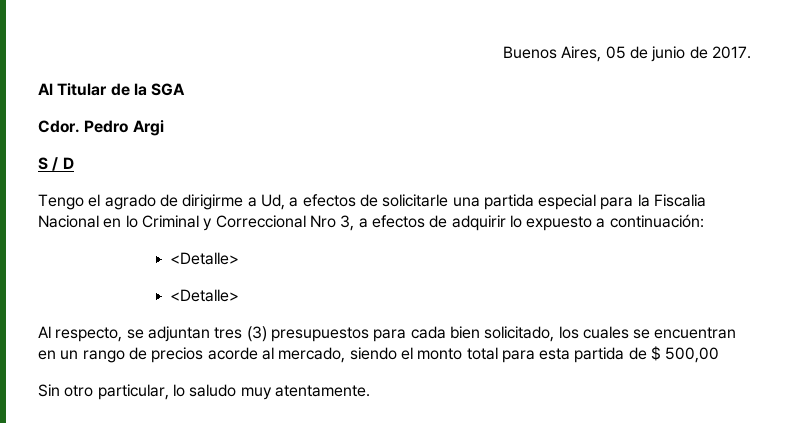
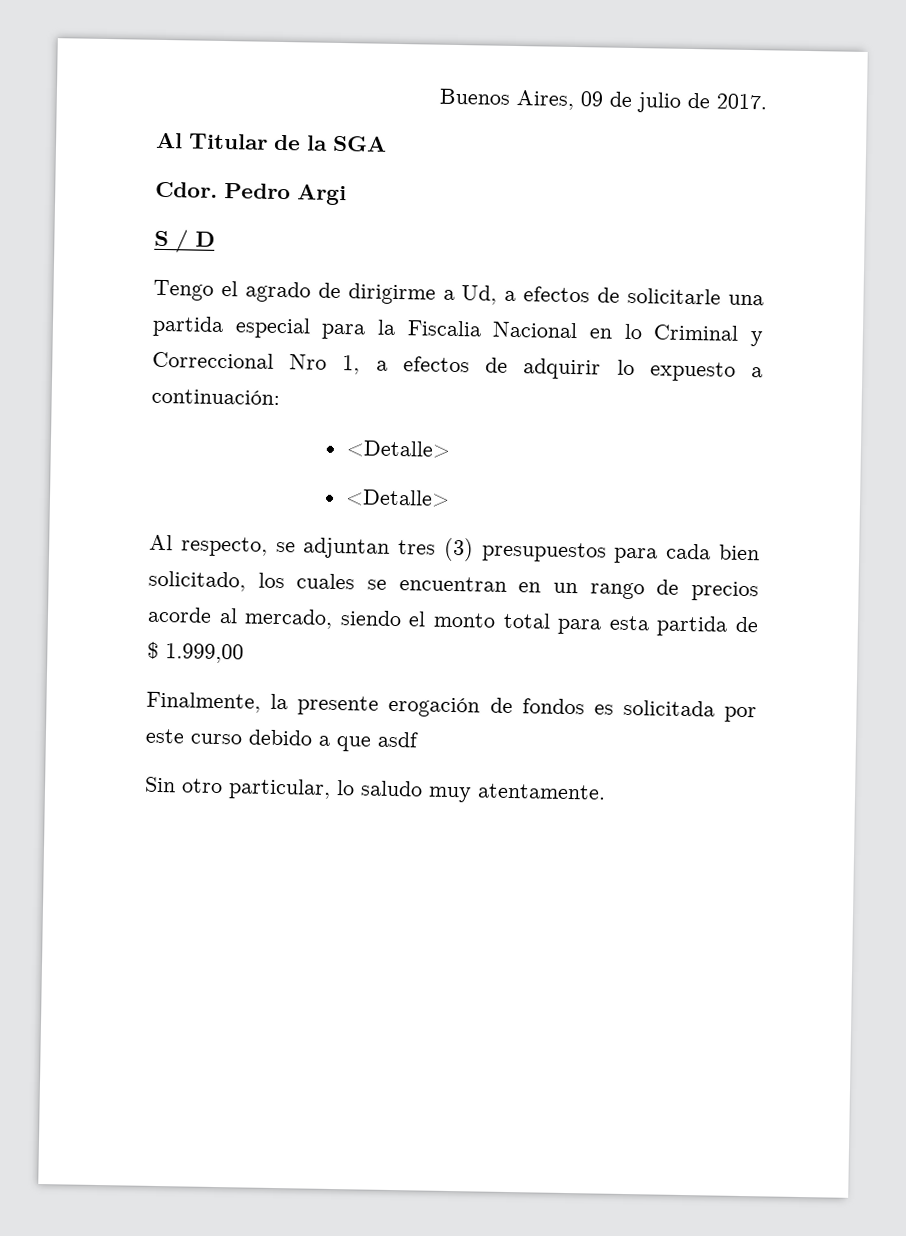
[605,46,686,62] 05 de junio -> [580,91,682,113] 09 de julio
[340,215,355,231] 3, -> [342,355,361,375] 1,
[665,347,720,363] 500,00 -> [165,643,244,664] [146,691,757,723] [145,728,419,752] 1.999,00 // Finalmente, la presente erogación de fondos es solicitada por este curso debido a que asdf

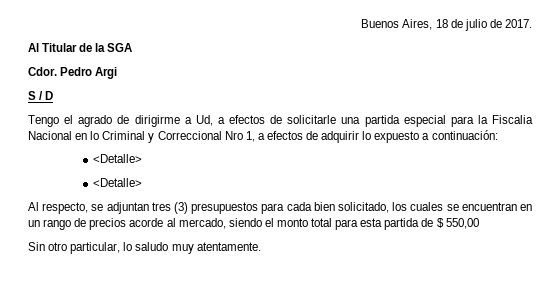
[580,91,604,107] 09 -> [435,19,448,28] 18
[165,643,244,664] [146,691,757,723] [145,728,419,752] 1.999,00 // Finalmente, la presente erogación de fondos es solicitada por este curso debido a que asdf -> [445,218,479,229] 550,00

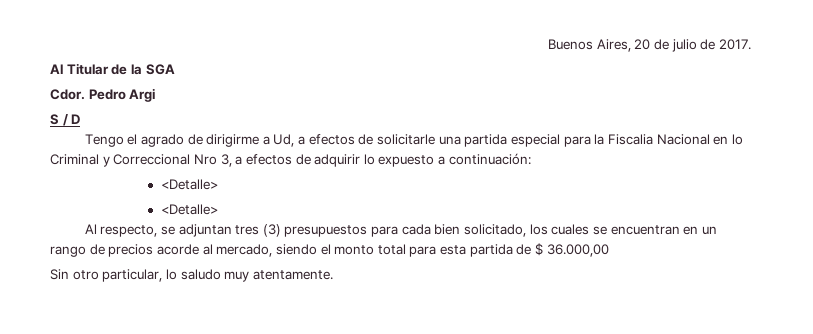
[435,19,448,28] 18 -> [634,39,651,50] 20
[245,131,255,142] 1, -> [220,154,232,167] 3,
[445,218,479,229] 550,00 -> [546,244,609,257] 36.000,00

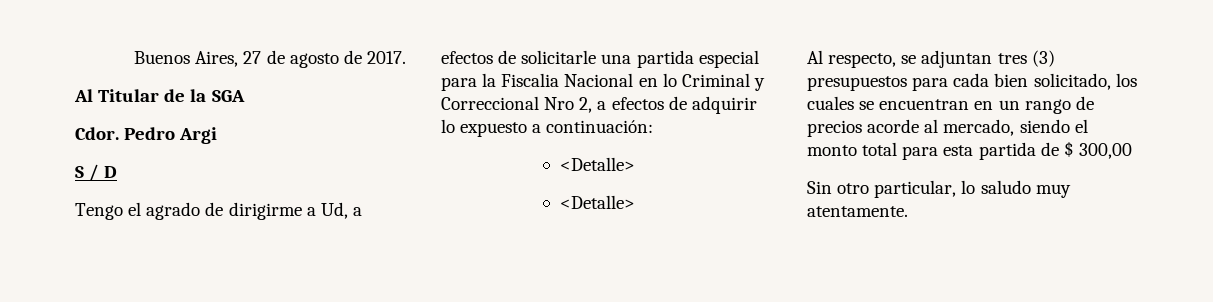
[634,39,697,52] 20 de julio -> [243,50,339,68] 27 de agosto
[220,154,232,167] 3, -> [579,97,593,113] 2,
[546,244,609,257] 36.000,00 -> [1078,143,1132,159] 300,00

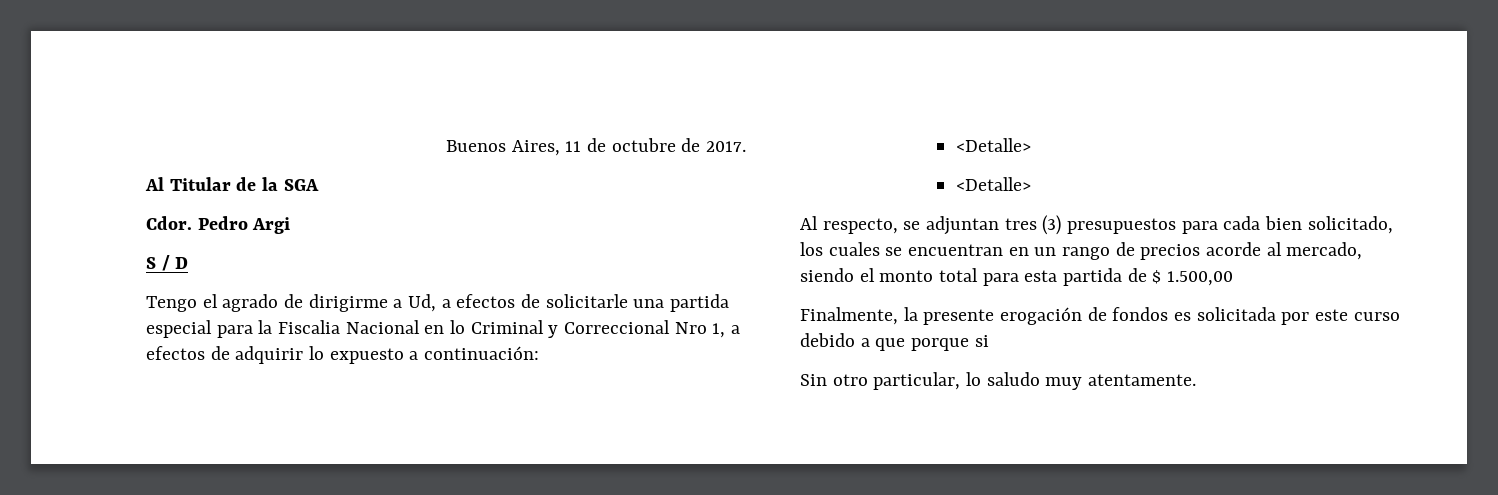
[243,50,339,68] 27 de agosto -> [565,138,676,152] 11 de octubre
[579,97,593,113] 2, -> [712,323,726,338] 1,
[1078,143,1132,159] 300,00 -> [1167,271,1234,286] [800,307,1400,325] [800,333,989,351] 1.500,00 // Finalmente, la presente erogación de fondos es solicitada por este curso debido a que porque si

